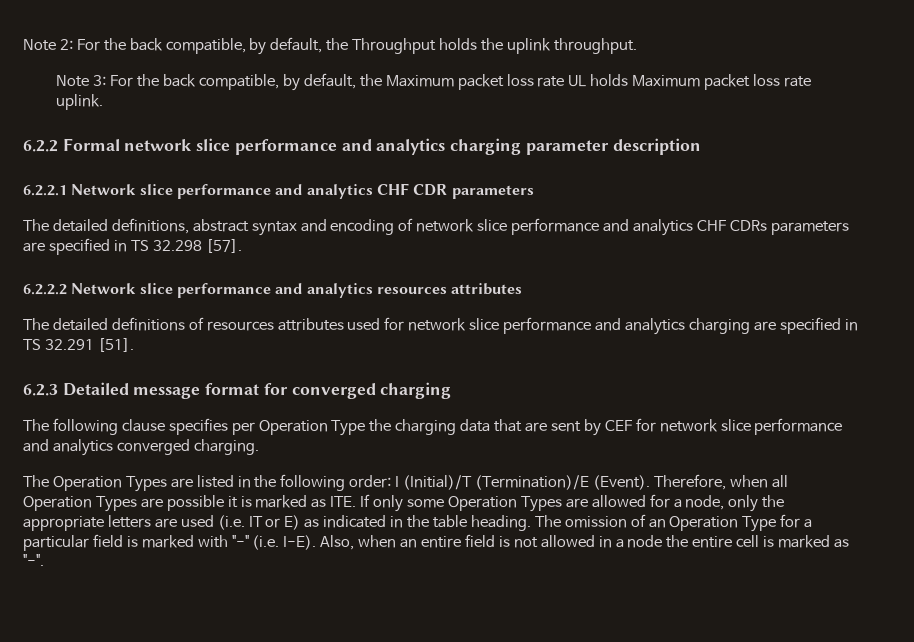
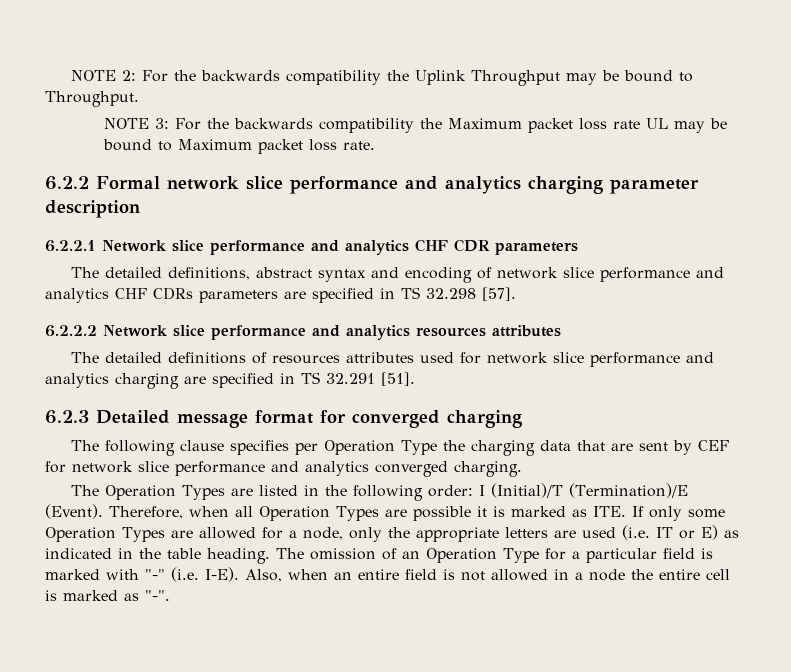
[23,39,56,51] Note -> [71,70,117,81] NOTE
[129,37,637,55] [56,73,356,91] back compatible, by default, the Throughput holds the uplink throughput. // Note 3: For the back compatible, by default, -> [201,70,694,86] [45,91,139,107] [103,118,414,133] backwards compatibility the Uplink Throughput may be bound to Throughput. // NOTE 3: For the backwards compatibility
[590,74,811,90] [56,94,104,110] holds Maximum packet loss rate uplink. -> [673,118,727,133] [102,139,375,154] may be bound to Maximum packet loss rate.

